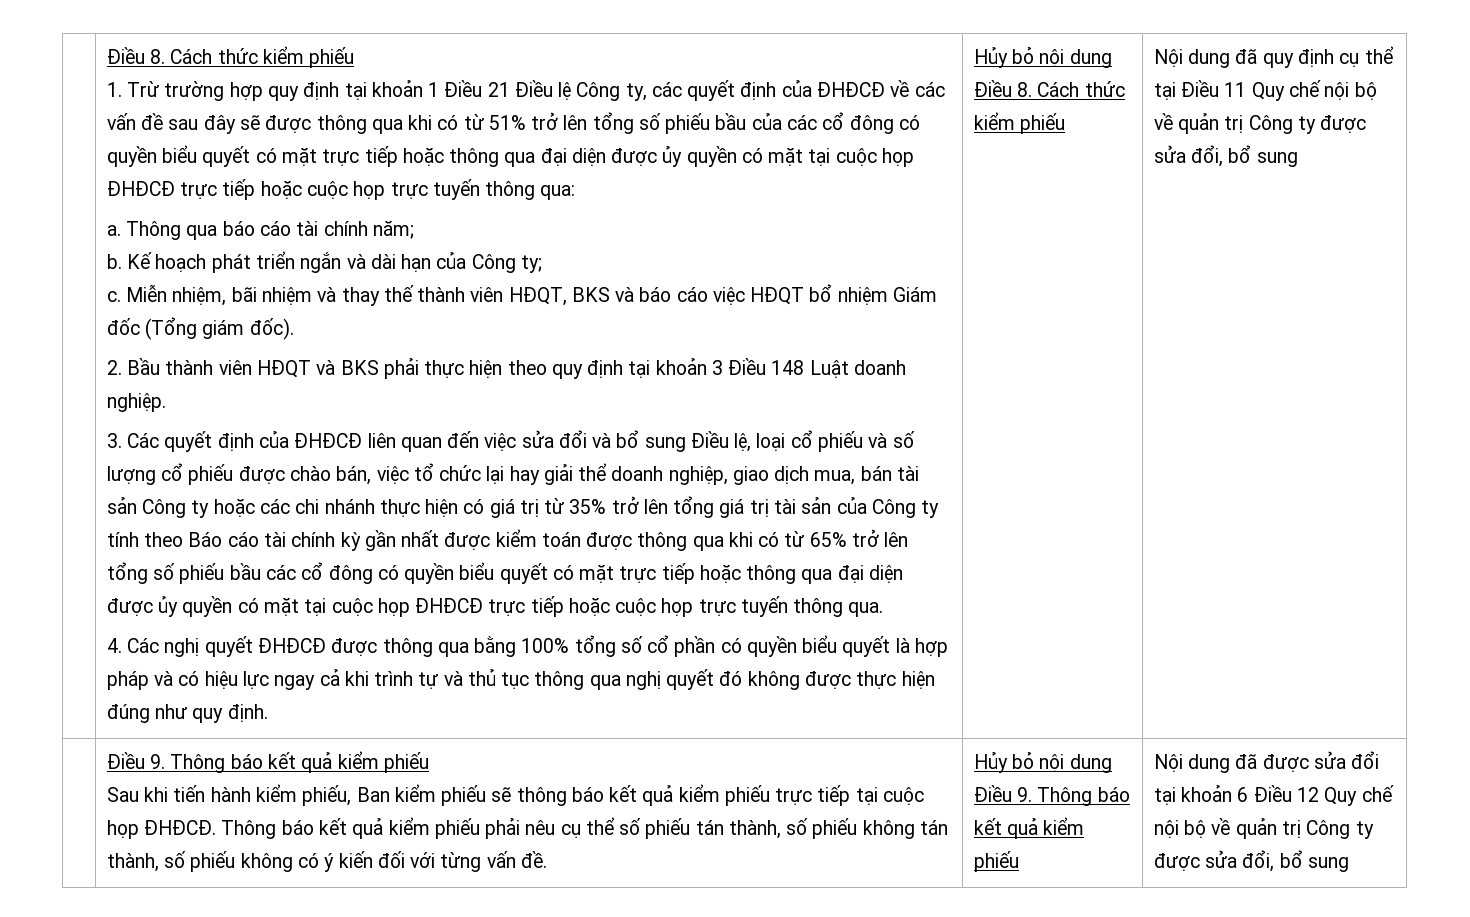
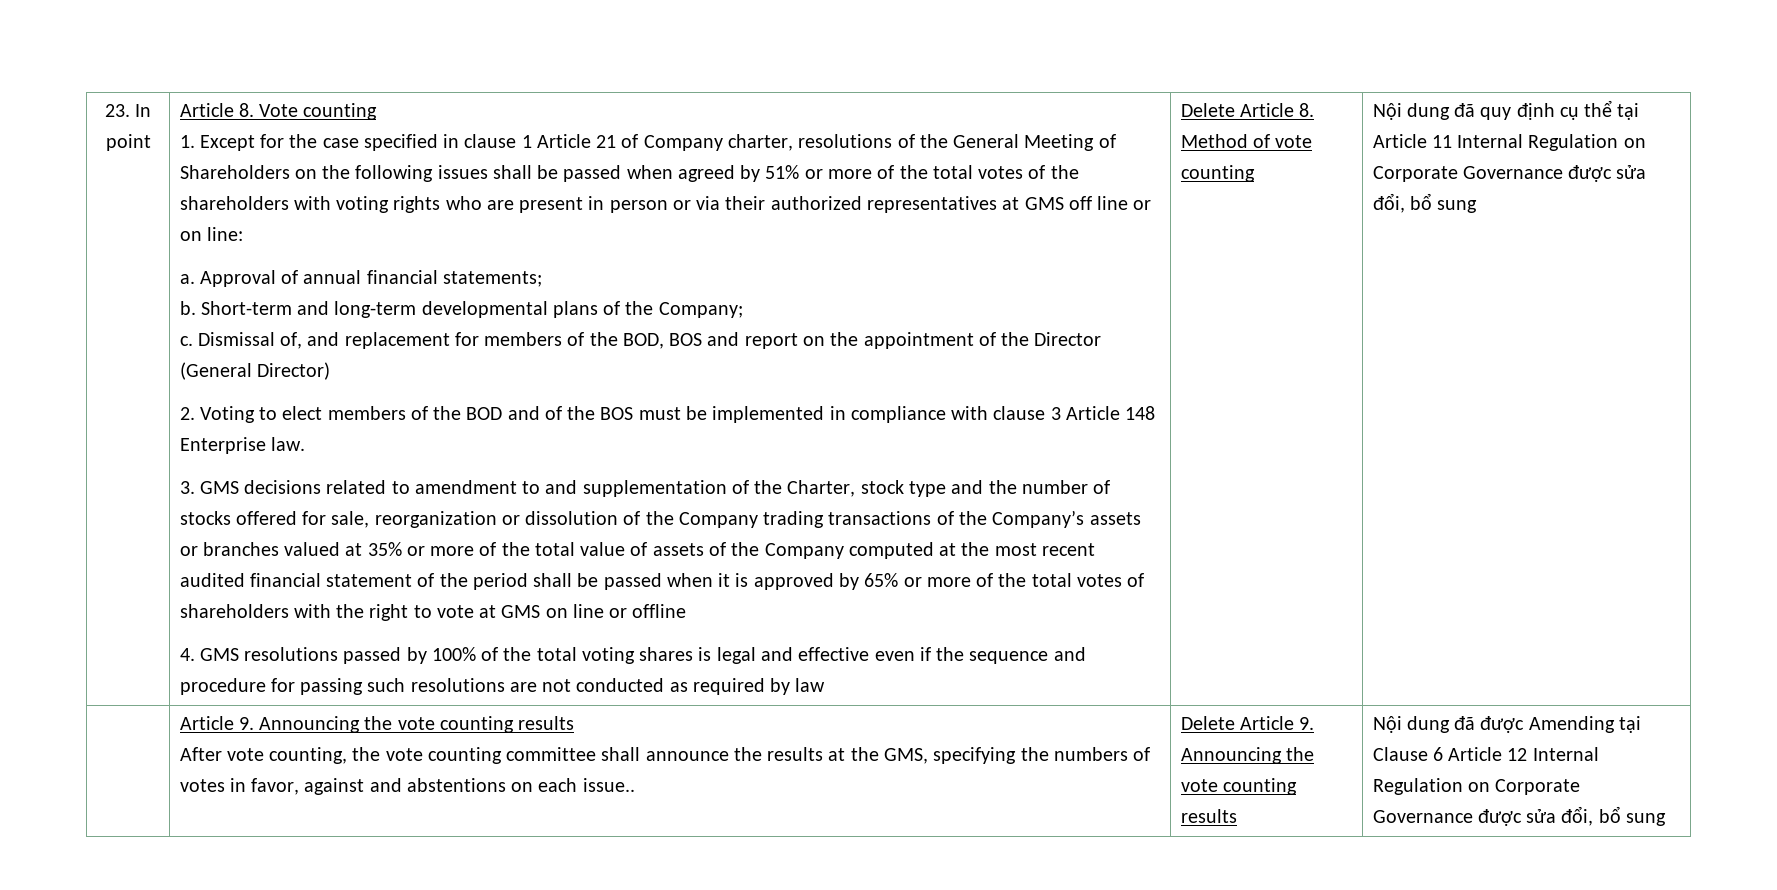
[106,46,355,68] [106,80,945,101] [106,112,920,134] [106,145,914,167] [106,179,576,200] [106,221,414,240] [106,251,542,273] [106,284,937,306] [106,317,294,340] [106,358,906,379] [106,393,166,412] [106,430,915,452] [106,463,919,485] [106,496,940,518] [106,529,909,551] [106,562,903,584] [106,596,884,617] [106,635,948,657] [106,669,935,690] [106,704,268,723] [973,47,1112,68] [973,80,1125,97] [973,112,1066,134] | Điều 8. Cách thức kiểm phiếu // 1. Trừ trường hợp quy định tại khoản 1 Điều 21 Điều lệ Công ty, các quyết định của ĐHĐCĐ về các vấn đề sau đây sẽ được thông qua khi có từ 51% trở lên tổng số phiếu bầu của các cổ đông có quyền biểu quyết có mặt trực tiếp hoặc thông qua đại diện được ủy quyền có mặt tại cuộc họp ĐHĐCĐ trực tiếp hoặc cuộc họp trực tuyến thông qua: // a. Thông qua báo cáo tài chính năm; // b. Kế hoạch phát triển ngắn và dài hạn của Công ty; // c. Miễn nhiệm, bãi nhiệm và thay thế thành viên HĐQT, BKS và báo cáo việc HĐQT bổ nhiệm Giám đốc (Tổng giám đốc). // 2. Bầu thành viên HĐQT và BKS phải thực hiện theo quy định tại khoản 3 Điều 148 Luật doanh nghiệp. // 3. Các quyết định của ĐHĐCĐ liên quan đến việc sửa đổi và bổ sung Điều lệ, loại cổ phiếu và số lượng cổ phiếu được chào bán, việc tổ chức lại hay giải thể doanh nghiệp, giao dịch mua, bán tài sản Công ty hoặc các chi nhánh thực hiện có giá trị từ 35% trở lên tổng giá trị tài sản của Công ty tính theo Báo cáo tài chính kỳ gần nhất được kiểm toán được thông qua khi có từ 65% trở lên tổng số phiếu bầu các cổ đông có quyền biểu quyết có mặt trực tiếp hoặc thông qua đại diện được ủy quyền có mặt tại cuộc họp ĐHĐCĐ trực tiếp hoặc cuộc họp trực tuyến thông qua. // 4. Các nghị quyết ĐHĐCĐ được thông qua bằng 100% tổng số cổ phần có quyền biểu quyết là hợp pháp và có hiệu lực ngay cả khi trình tự và thủ tục thông qua nghị quyết đó không được thực hiện đúng như quy định. | Hủy bỏ nội dung Điều 8. Cách thức kiểm phiếu -> [104,104,152,117] [105,134,151,151] [179,103,378,120] [179,134,1116,151] [179,165,1079,182] [179,196,1152,213] [179,227,243,241] [179,270,542,287] [179,301,743,318] [179,332,1102,349] [179,362,330,380] [179,406,1156,423] [179,437,305,454] [179,480,1111,497] [179,510,1141,528] [179,542,1095,559] [179,573,1145,590] [179,604,687,621] [179,647,1086,664] [179,678,826,695] [1180,103,1315,117] [1180,134,1313,148] [1180,165,1255,182] 23. In point | Article 8. Vote counting // 1. Except for the case specified in clause 1 Article 21 of Company charter, resolutions of the General Meeting of Shareholders on the following issues shall be passed when agreed by 51% or more of the total votes of the shareholders with voting rights who are present in person or via their authorized representatives at GMS off line or on line: // a. Approval of annual financial statements; // b. Short-term and long-term developmental plans of the Company; // c. Dismissal of, and replacement for members of the BOD, BOS and report on the appointment of the Director (General Director) // 2. Voting to elect members of the BOD and of the BOS must be implemented in compliance with clause 3 Article 148 Enterprise law. // 3. GMS decisions related to amendment to and supplementation of the Charter, stock type and the number of stocks offered for sale, reorganization or dissolution of the Company trading transactions of the Company’s assets or branches valued at 35% or more of the total value of assets of the Company computed at the most recent audited financial statement of the period shall be passed when it is approved by 65% or more of the total votes of shareholders with the right to vote at GMS on line or offline // 4. GMS resolutions passed by 100% of the total voting shares is legal and effective even if the sequence and procedure for passing such resolutions are not conducted as required by law | Delete Article 8. Method of vote counting
[1181,80,1377,101] [1153,113,1316,134] Điều 11 Quy chế nội bộ về quản trị Công ty -> [1372,134,1646,151] [1372,166,1563,182] Article 11 Internal Regulation on Corporate Governance
[106,751,429,773] [106,784,924,806] [106,817,948,839] [106,851,547,872] [973,752,1112,773] [973,785,1130,806] [973,817,1085,839] [973,851,1019,872] [1153,751,1380,773] [1153,785,1394,806] [1153,818,1374,839] Điều 9. Thông báo kết quả kiểm phiếu // Sau khi tiến hành kiểm phiếu, Ban kiểm phiếu sẽ thông báo kết quả kiểm phiếu trực tiếp tại cuộc họp ĐHĐCĐ. Thông báo kết quả kiểm phiếu phải nêu cụ thể số phiếu tán thành, số phiếu không tán thành, số phiếu không có ý kiến đối với từng vấn đề. | Hủy bỏ nội dung Điều 9. Thông báo kết quả kiểm phiếu | Nội dung đã được sửa đổi tại khoản 6 Điều 12 Quy chế nội bộ về quản trị Công ty -> [179,716,575,733] [179,747,1151,764] [179,778,635,795] [1180,716,1315,730] [1180,747,1314,764] [1180,778,1297,795] [1180,809,1237,823] [1372,716,1641,733] [1372,747,1599,761] [1372,778,1581,795] [1372,810,1473,823] Article 9. Announcing the vote counting results // After vote counting, the vote counting committee shall announce the results at the GMS, specifying the numbers of votes in favor, against and abstentions on each issue.. | Delete Article 9. Announcing the vote counting results | Nội dung đã được Amending tại Clause 6 Article 12 Internal Regulation on Corporate Governance

